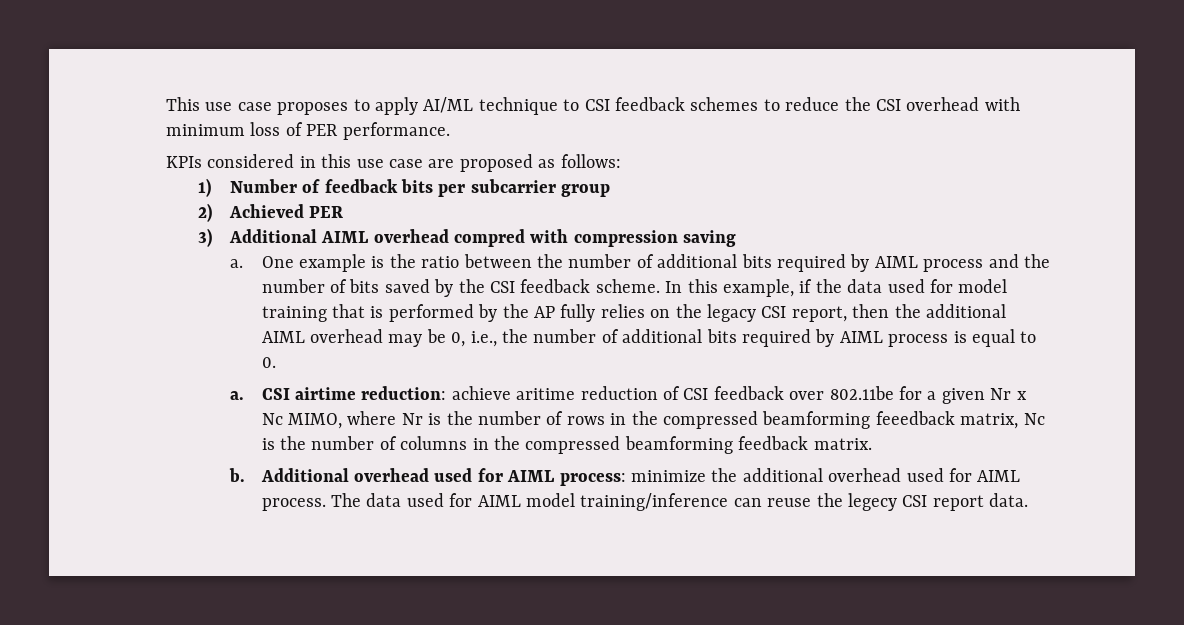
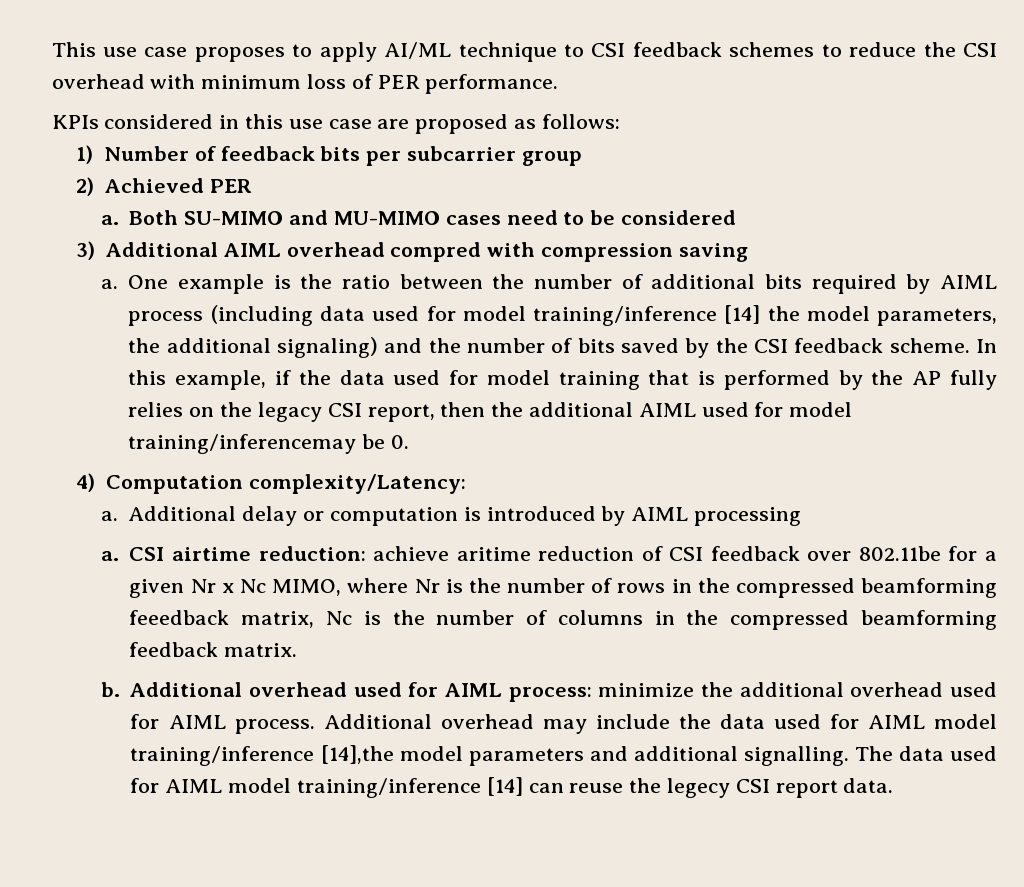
(344, 212) none -> [100,210,736,225] // a. Both SU-MIMO and MU-MIMO cases need to be considered
(984, 265) none -> [210,305,997,326] [128,337,379,358] (including data used for model training/inference [14] the model parameters, the additional signaling)
[309,329,1037,347] [261,357,276,368] overhead may be 0, i.e., the number of additional bits required by AIML process is equal to 0. -> [701,402,853,417] [128,434,410,454] [76,473,466,494] [100,506,801,526] used for model training/inferencemay be 0. // 4) Computation complexity/Latency: // a. Additional delay or computation is introduced by AIML processing
(326, 504) none -> [323,714,998,734] [130,745,849,766] Additional overhead may include the data used for AIML model training/inference [14],the model parameters and additional signalling.
(729, 502) none -> [486,777,523,796] [14]

